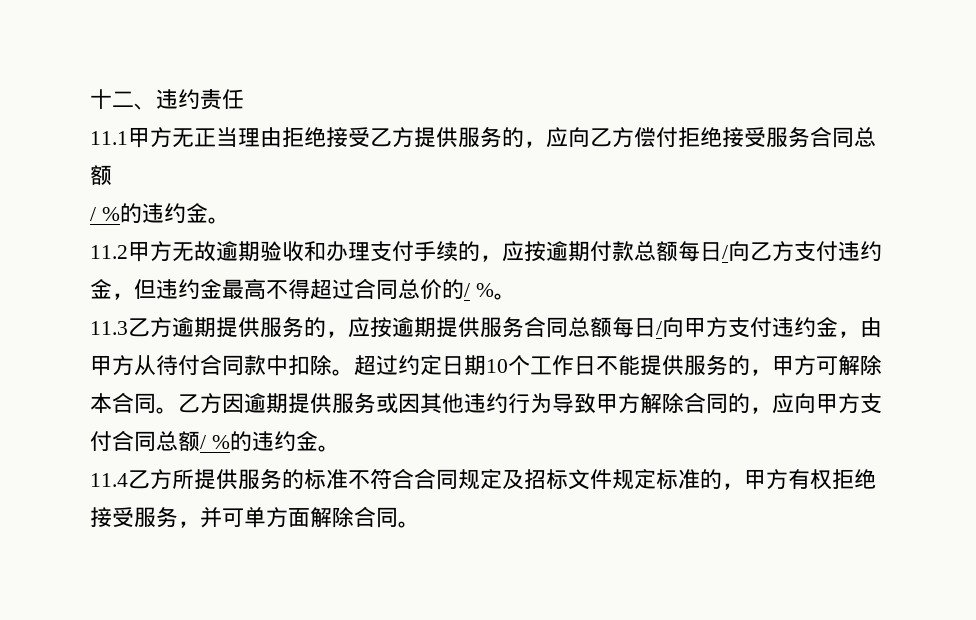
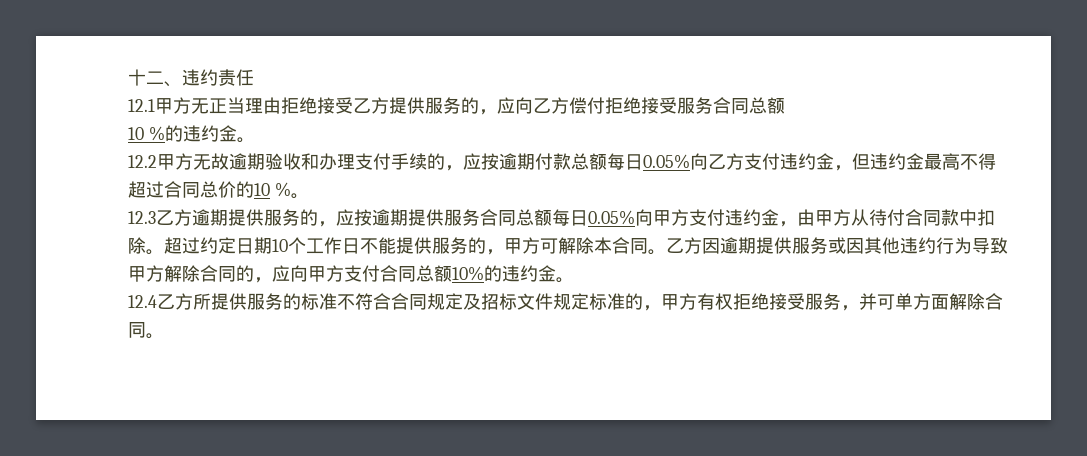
[90,131,128,145] 11.1 -> [128,99,155,112] 12.1
[90,203,230,224] [90,245,128,259] / %的违约金。 // 11.2 -> [128,125,255,143] [128,155,157,168] 10 %的违约金。 // 12.2
[722,245,728,259] / -> [643,154,690,169] 0.05%
[464,283,470,297] / -> [254,183,270,196] 10
[90,321,128,335] 11.3 -> [128,211,156,224] 12.3
[656,321,662,335] / -> [588,210,635,225] 0.05%
[200,431,340,452] [90,473,128,487] / %的违约金。 // 11.4 -> [452,265,574,283] [128,295,157,308] 10%的违约金。 // 12.4

